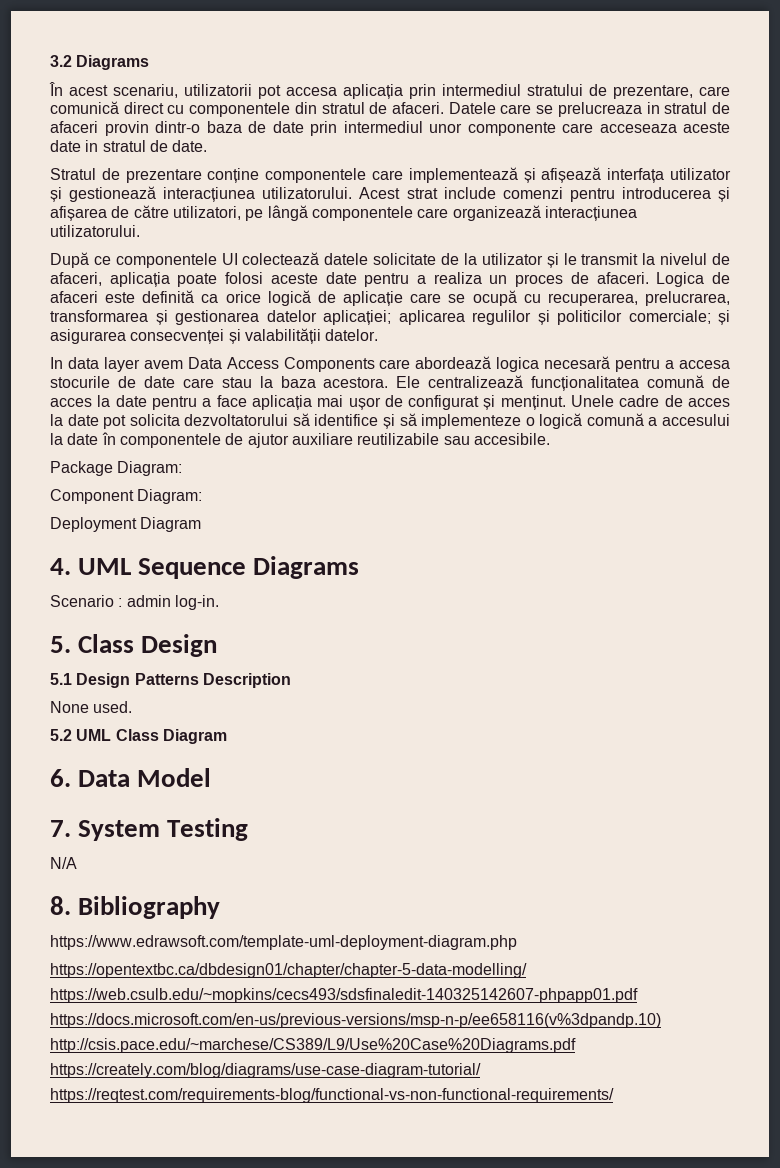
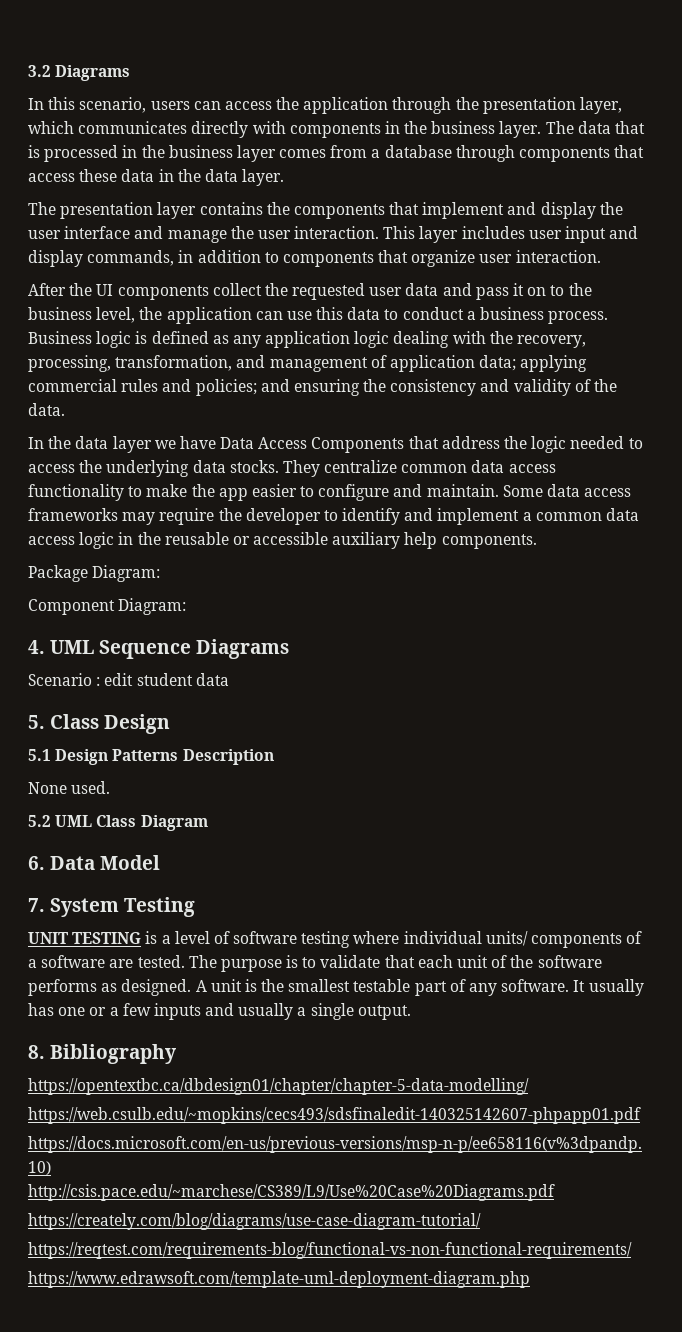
[49,82,730,99] [50,101,730,117] [50,121,730,136] [50,140,208,152] [50,167,731,183] [50,186,731,202] [50,205,637,221] [50,225,140,237] [50,252,731,268] [50,272,730,287] [50,290,730,306] [50,310,730,325] [50,328,379,344] [50,357,63,369] În acest scenariu, utilizatorii pot accesa aplicația prin intermediul stratului de prezentare, care comunică direct cu componentele din stratul de afaceri. Datele care se prelucreaza in stratul de afaceri provin dintr-o baza de date prin intermediul unor componente care acceseaza aceste date in stratul de date. // Stratul de prezentare conține componentele care implementează și afișează interfața utilizator și gestionează interacțiunea utilizatorului. Acest strat include comenzi pentru introducerea și afișarea de către utilizatori, pe lângă componentele care organizează interacțiunea utilizatorului. // După ce componentele UI colectează datele solicitate de la utilizator și le transmit la nivelul de afaceri, aplicația poate folosi aceste date pentru a realiza un proces de afaceri. Logica de afaceri este definită ca orice logică de aplicație care se ocupă cu recuperarea, prelucrarea, transformarea și gestionarea datelor aplicației; aplicarea regulilor și politicilor comerciale; și asigurarea consecvenței și valabilității datelor. // In -> [28,97,623,114] [28,121,646,138] [28,145,645,162] [28,169,285,186] [28,202,623,219] [28,226,639,243] [28,250,601,267] [28,283,592,300] [28,307,609,324] [28,331,587,348] [28,355,588,372] [28,379,618,396] [28,403,65,416] [28,436,72,449] In this scenario, users can access the application through the presentation layer, which communicates directly with components in the business layer. The data that is processed in the business layer comes from a database through components that access these data in the data layer. // The presentation layer contains the components that implement and display the user interface and manage the user interaction. This layer includes user input and display commands, in addition to components that organize user interaction. // After the UI components collect the requested user data and pass it on to the business level, the application can use this data to conduct a business process. Business logic is defined as any application logic dealing with the recovery, processing, transformation, and management of application data; applying commercial rules and policies; and ensuring the consistency and validity of the data. // In the
[143,360,183,369] avem -> [154,436,216,449] we have
[379,356,730,372] [50,375,730,391] [50,395,730,410] [50,413,730,429] [50,432,550,448] care abordează logica necesară pentru a accesa stocurile de date care stau la baza acestora. Ele centralizează funcționalitatea comună de acces la date pentru a face aplicația mai ușor de configurat și menținut. Unele cadre de acces la date pot solicita dezvoltatorului să identifice și să implementeze o logică comună a accesului la date în componentele de ajutor auxiliare reutilizabile sau accesibile. -> [408,436,643,453] [28,460,556,477] [28,484,632,501] [28,508,640,525] [28,532,537,549] that address the logic needed to access the underlying data stocks. They centralize common data access functionality to make the app easier to configure and maintain. Some data access frameworks may require the developer to identify and implement a common data access logic in the reusable or accessible auxiliary help components.
[50,517,202,532] // Deployment Diagram -> (187, 606) none
[126,595,219,610] admin log-in. -> [104,673,229,686] edit student data
[50,857,77,869] N/A -> [28,931,643,948] [28,955,602,972] [28,979,644,996] [28,1003,411,1020] UNIT TESTING is a level of software testing where individual units/ components of a software are tested. The purpose is to validate that each unit of the software performs as designed. A unit is the smallest testable part of any software. It usually has one or a few inputs and usually a single output.
[50,935,517,950] // https://www.edrawsoft.com/template-uml-deployment-diagram.php -> (177, 1054) none
(614, 1095) none -> [28,1271,530,1288] // https://www.edrawsoft.com/template-uml-deployment-diagram.php

